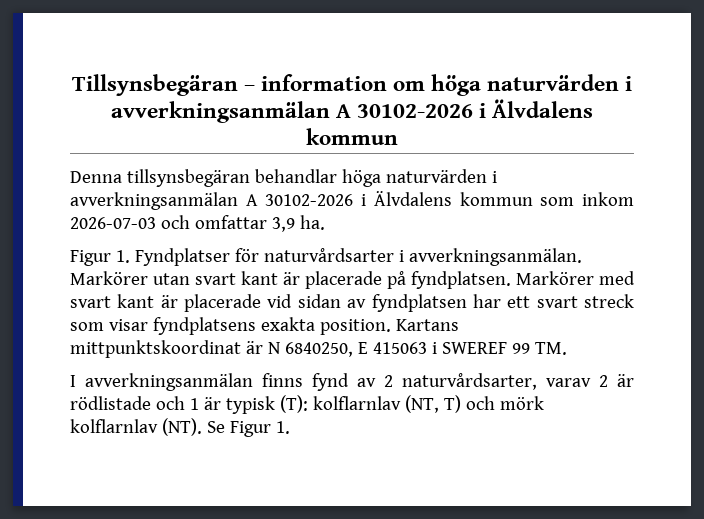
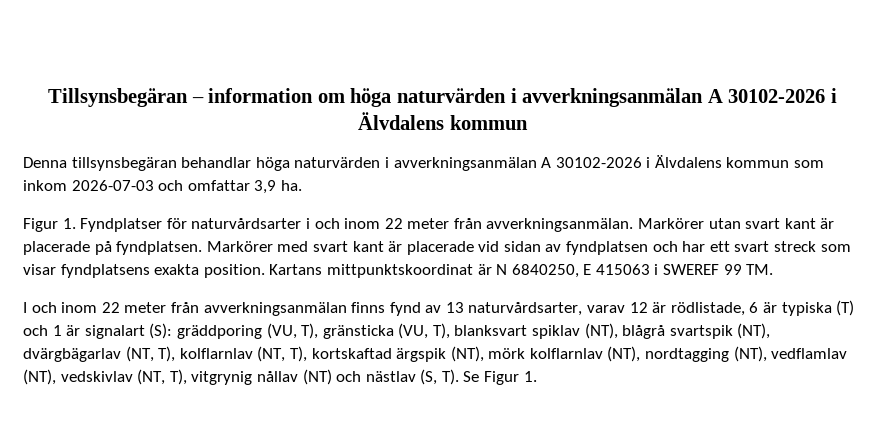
(404, 256) none -> [314,218,482,229] och inom 22 meter från
(467, 303) none -> [652,241,678,252] och
(76, 381) none -> [31,302,199,313] och inom 22 meter från
[384,375,393,387] 2 -> [445,302,464,313] 13
[599,374,634,387] [70,395,544,414] [70,418,202,436] 2 är rödlistade och 1 är typisk (T): kolflarnlav (NT, T) och mörk kolflarnlav (NT). -> [629,300,855,316] [23,323,771,339] [23,346,848,362] [23,369,459,385] 12 är rödlistade, 6 är typiska (T) och 1 är signalart (S): gräddporing (VU, T), gränsticka (VU, T), blanksvart spiklav (NT), blågrå svartspik (NT), dvärgbägarlav (NT, T), kolflarnlav (NT, T), kortskaftad ärgspik (NT), mörk kolflarnlav (NT), nordtagging (NT), vedflamlav (NT), vedskivlav (NT, T), vitgrynig nållav (NT) och nästlav (S, T).

